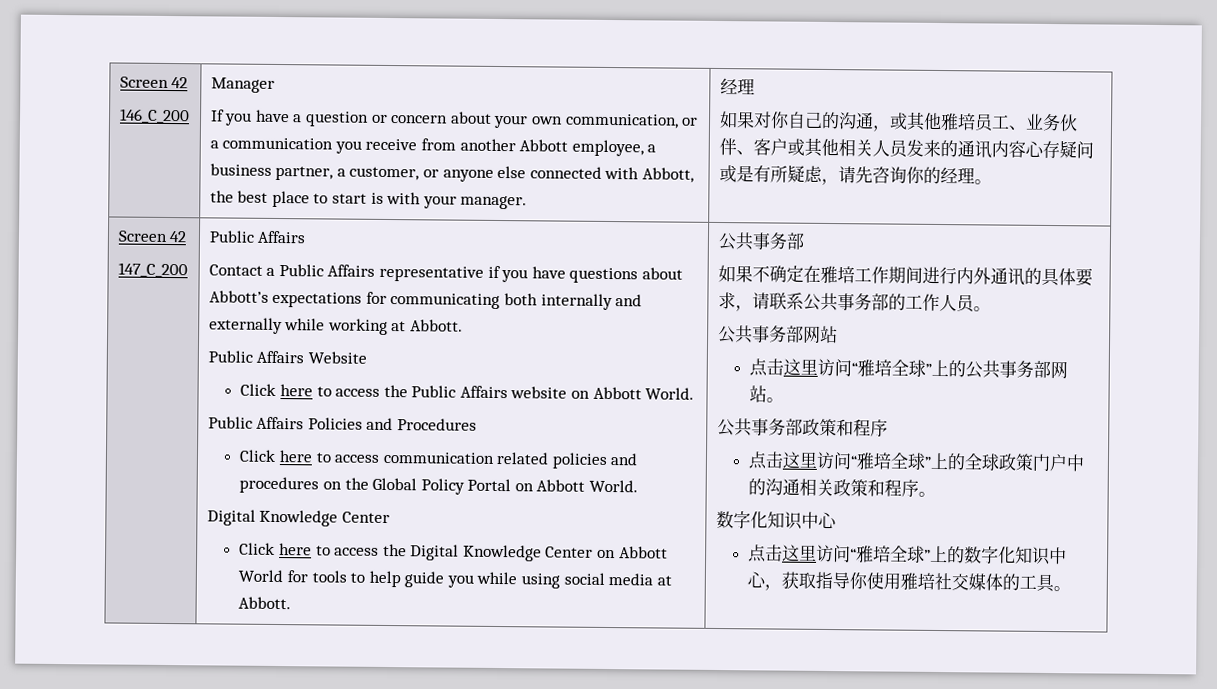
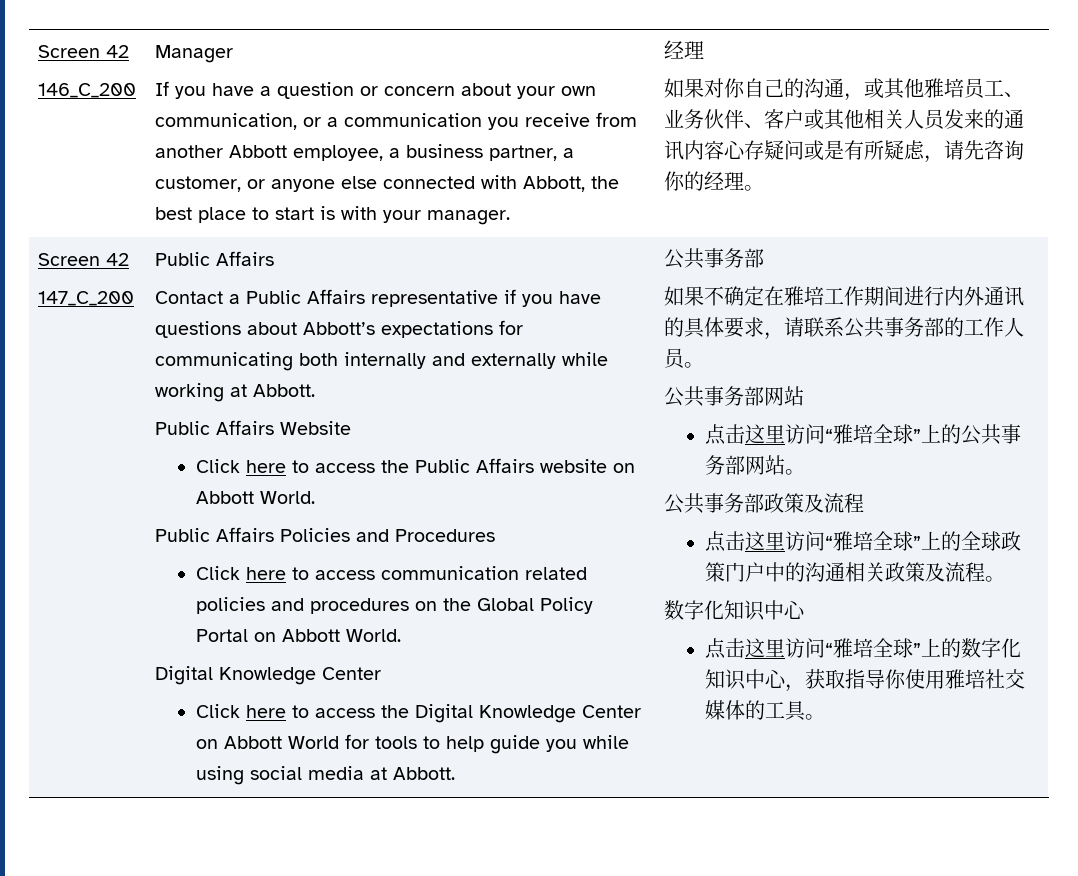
[835,419,888,437] 和程序 -> [804,493,865,513] 及流程
[867,479,920,497] 和程序 -> [924,562,985,582] 及流程

